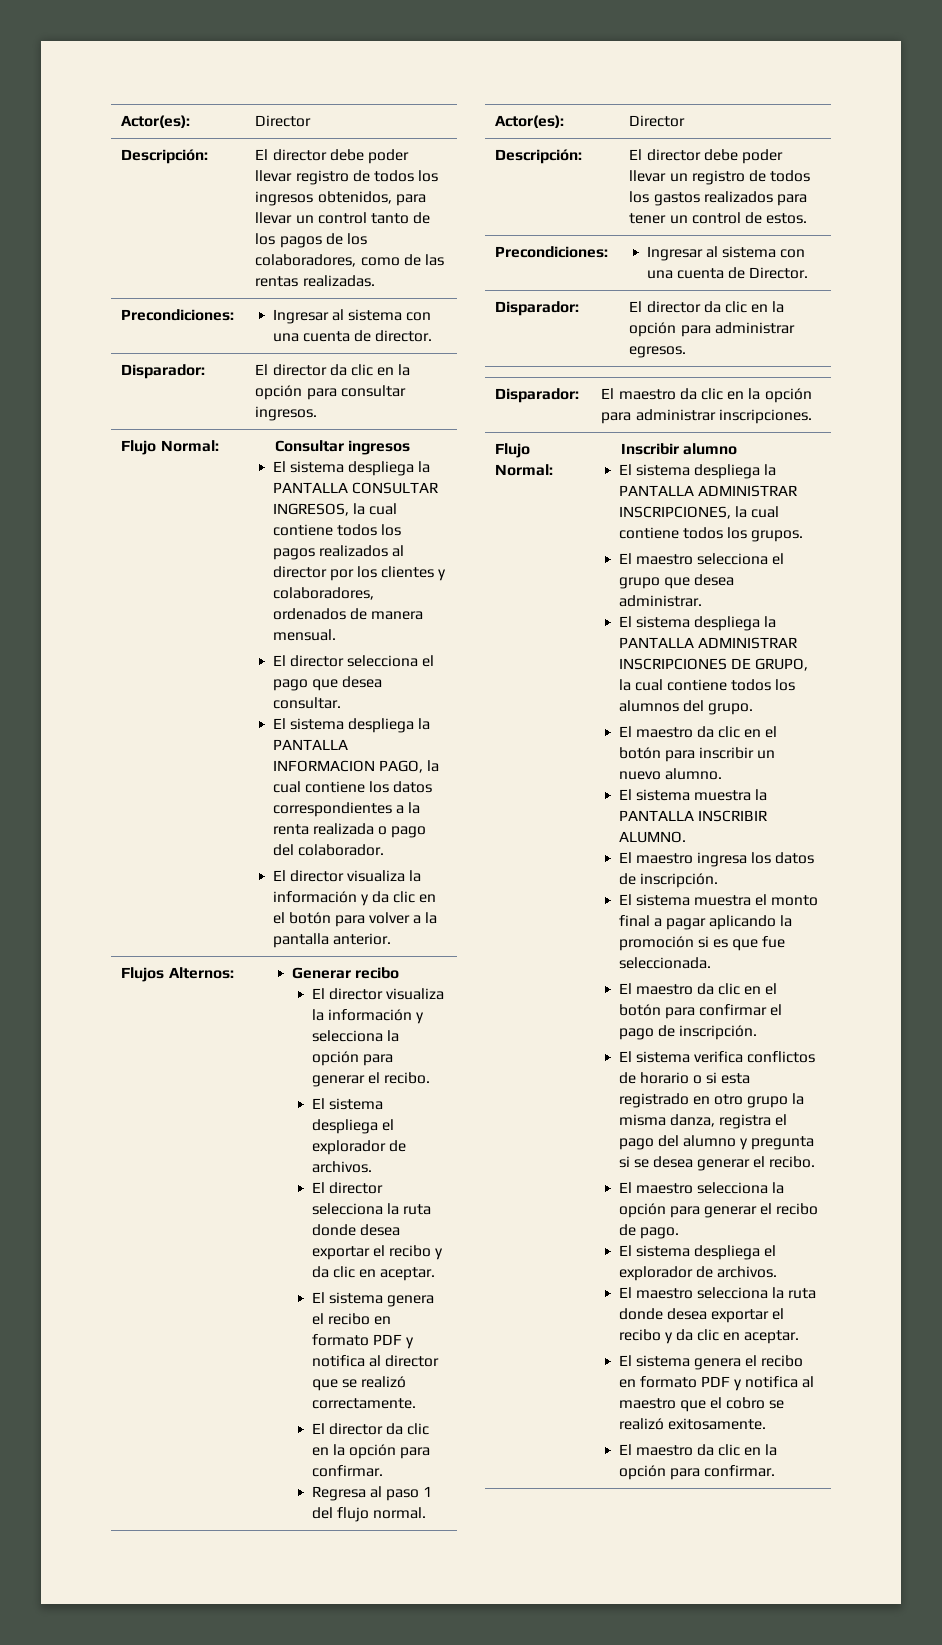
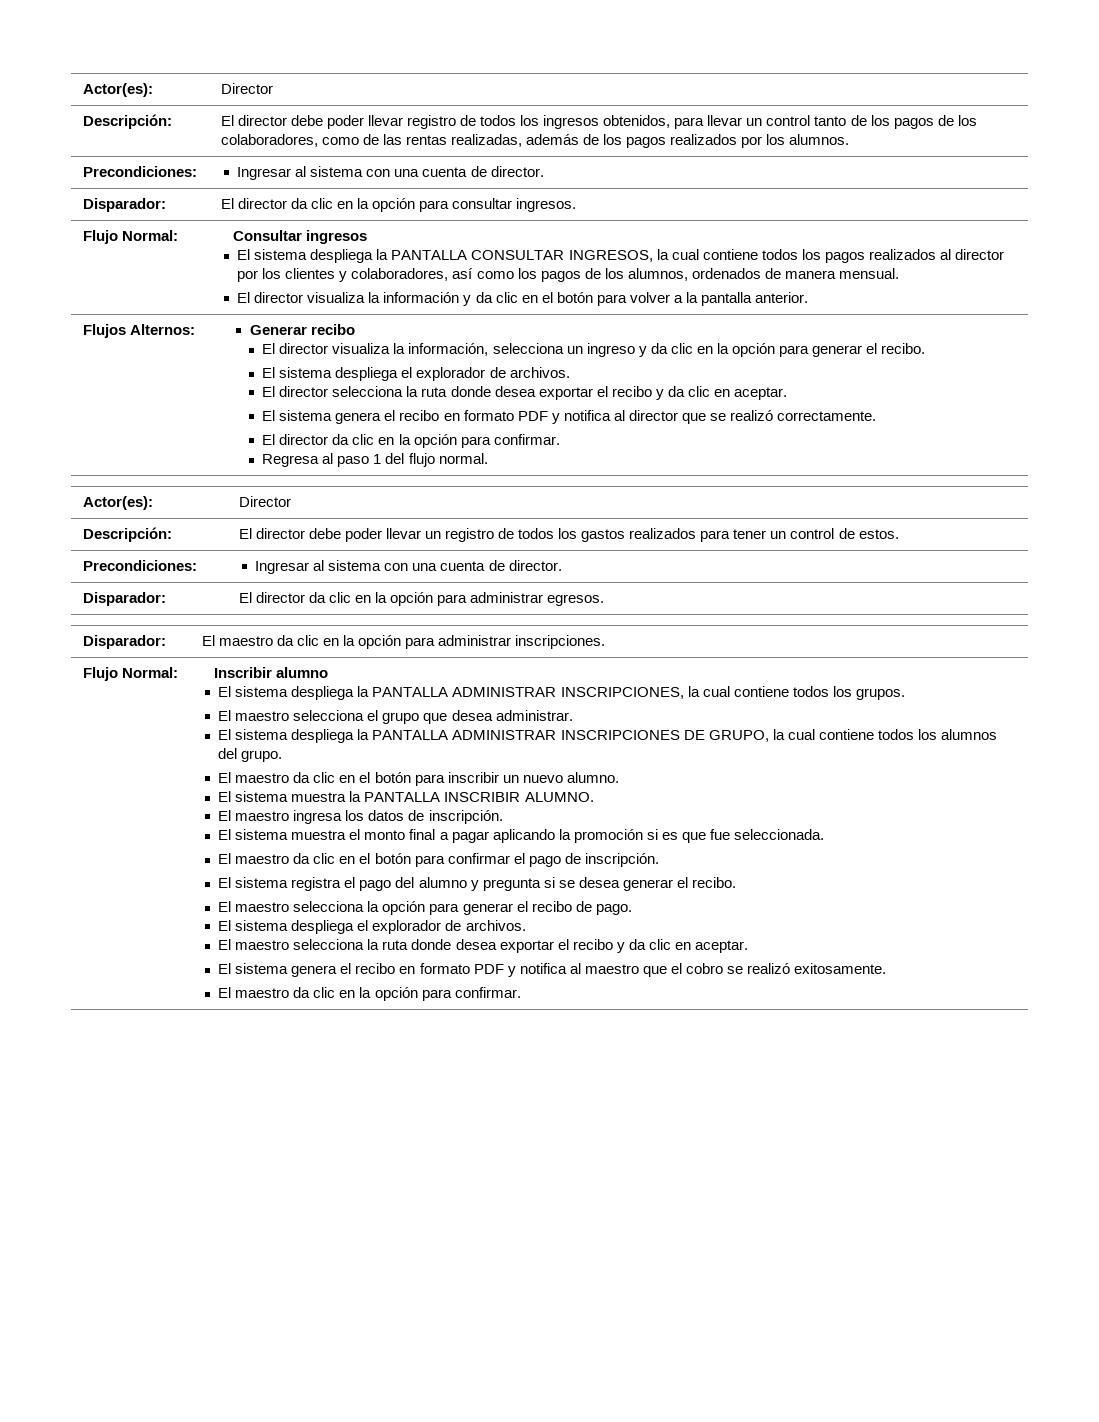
[302,275,375,287] realizadas. -> [450,134,850,148] realizadas, además de los pagos realizados por los alumnos.
[272,608,423,620] [272,629,336,641] [272,655,435,667] [272,676,382,691] [272,697,341,709] [272,718,431,733] [272,739,348,750] [272,760,439,773] [272,781,433,793] [272,802,420,817] [272,823,427,838] [272,844,384,856] ordenados de manera mensual. // El director selecciona el pago que desea consultar. // El sistema despliega la PANTALLA INFORMACION PAGO, la cual contiene los datos correspondientes a la renta realizada o pago del colaborador. -> [452,268,899,282] así como los pagos de los alumnos, ordenados de manera mensual.
[328,1009,425,1024] [311,1030,383,1042] información y selecciona -> [408,343,713,357] información, selecciona un ingreso y da clic en
[749,267,809,279] Director. -> [508,560,562,571] director.
[693,1051,816,1063] [618,1072,751,1084] [618,1093,805,1108] [618,1114,715,1127] verifica conflictos de horario o si esta registrado en otro grupo la misma danza, -> (289, 882) none

